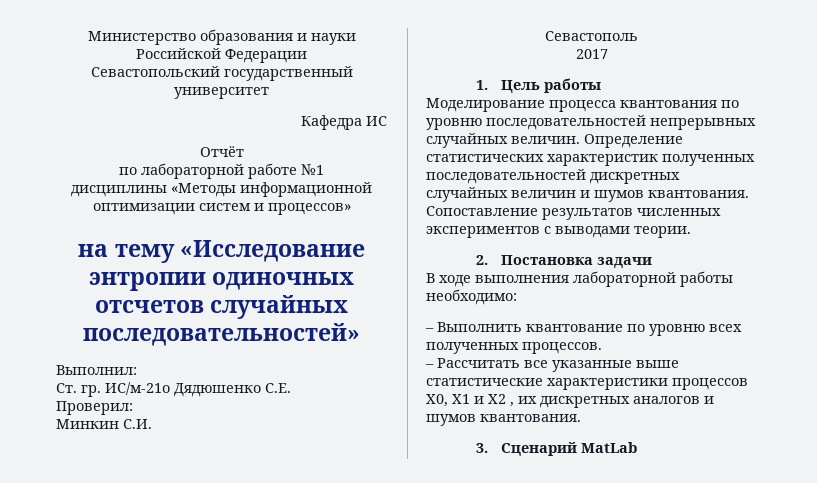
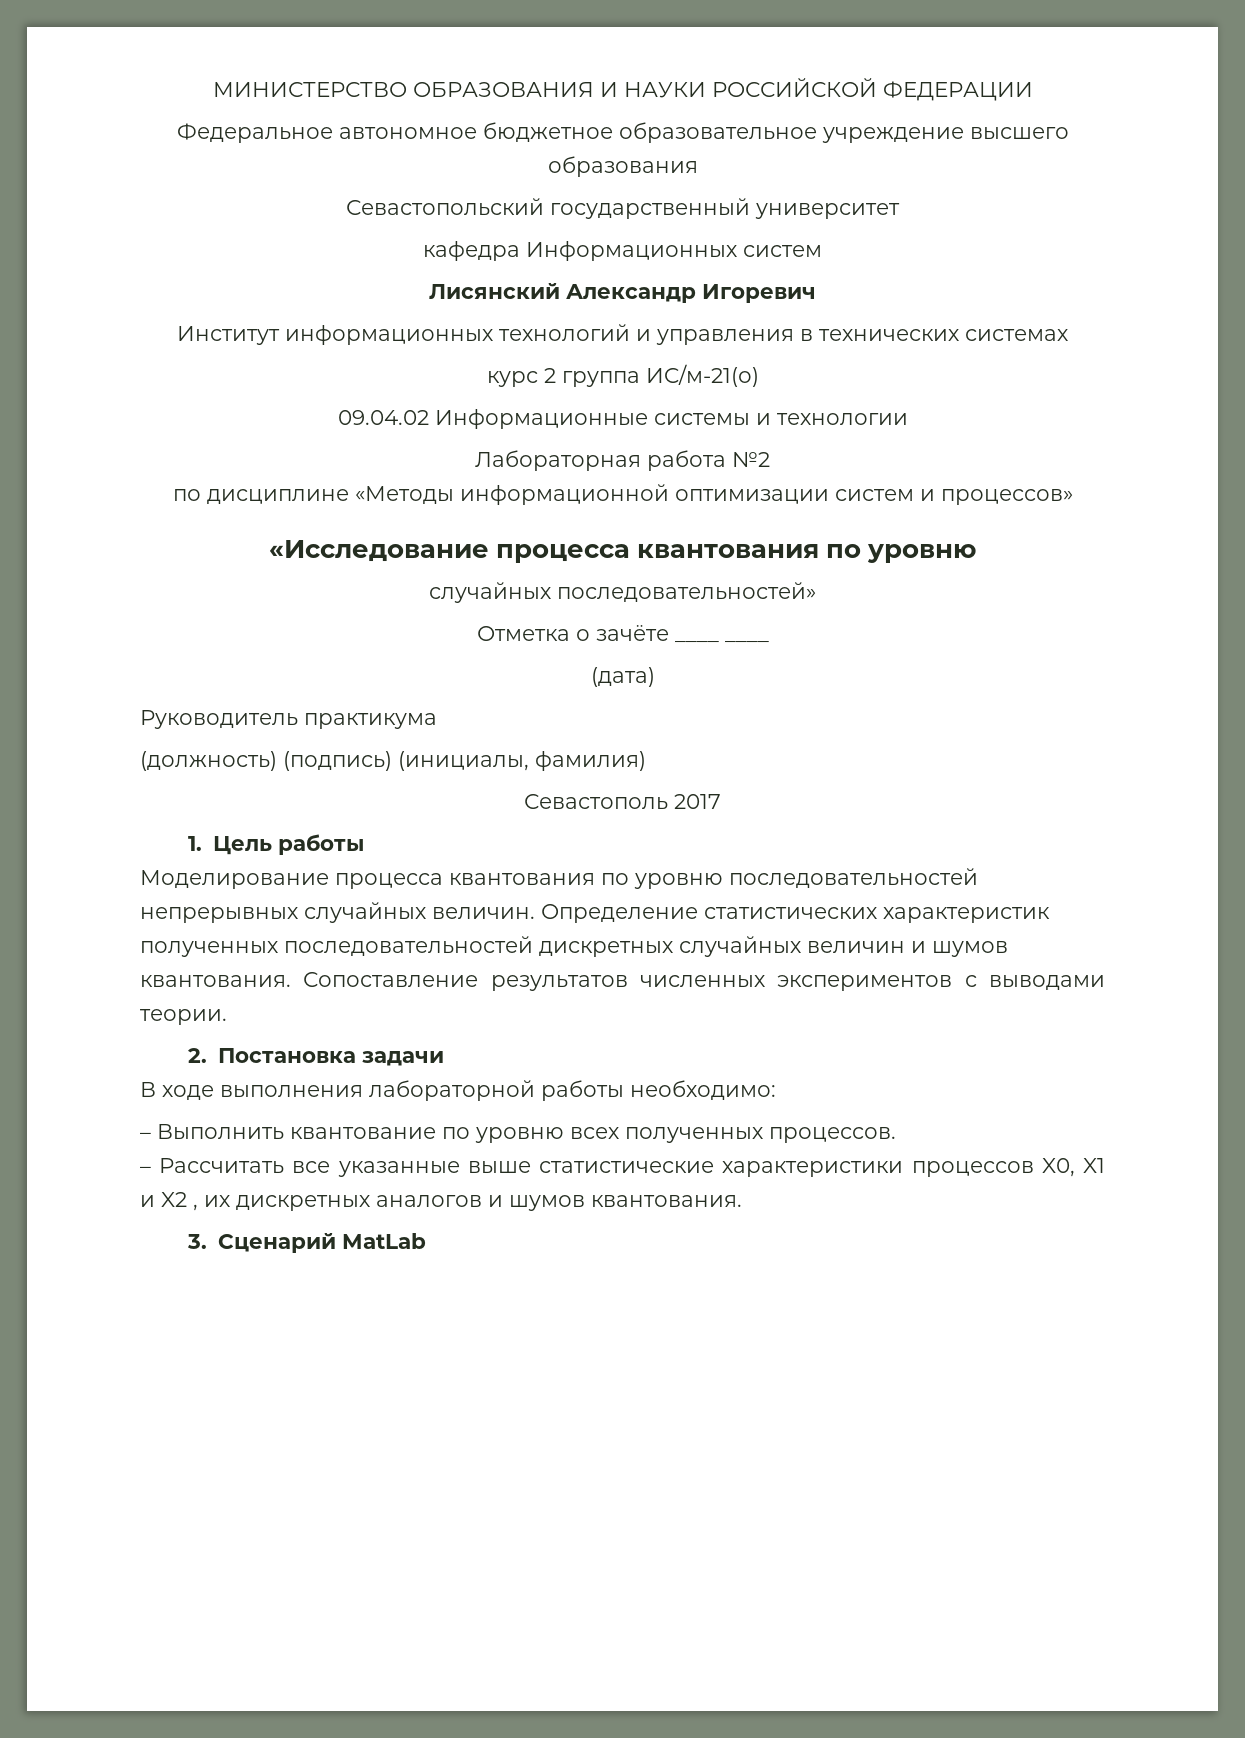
[87,29,356,45] [136,48,307,63] [90,66,353,81] [174,87,269,99] [301,115,387,130] [199,146,244,157] [119,163,324,179] [71,185,167,197] Министерство образования и науки Российской Федерации // Севастопольский государственный университет // Кафедра ИС // Отчёт // по лабораторной работе №1 // дисциплины -> [212,78,1033,101] [176,122,1069,143] [547,156,698,177] [346,198,900,219] [423,241,822,261] [429,283,816,303] [177,324,1068,345] [486,364,759,387] [337,409,908,429] [475,450,770,471] [172,489,349,504] МИНИСТЕРСТВО ОБРАЗОВАНИЯ И НАУКИ РОССИЙСКОЙ ФЕДЕРАЦИИ // Федеральное автономное бюджетное образовательное учреждение высшего образования // Севастопольский государственный университет // кафедра Информационных систем // Лисянский Александр Игоревич // Институт информационных технологий и управления в технических системах // курс 2 группа ИC/м-21(о) // 09.04.02 Информационные системы и технологии // Лабораторная работа №2 // по дисциплине
[78,240,365,263] [88,272,355,291] [94,295,349,319] [83,323,360,346] [56,365,137,375] [56,382,291,397] [56,401,133,415] [56,419,152,429] на тему «Исследование энтропии одиночных отсчетов случайных последовательностей» // Выполнил: // Ст. гр. ИС/м-21о Дядюшенко С.Е. // Проверил: // Минкин С.И. -> [268,540,977,563] [429,582,816,603] [476,625,669,641] [674,641,769,643] [590,667,655,687] [140,710,437,729] [140,751,646,771] «Исследование процесса квантования по уровню // случайных последовательностей» // Отметка о зачёте ____ ____ // (дата) // Руководитель практикума // (должность) (подпись) (инициалы, фамилия)
(638, 36) // -> (668, 802) none

